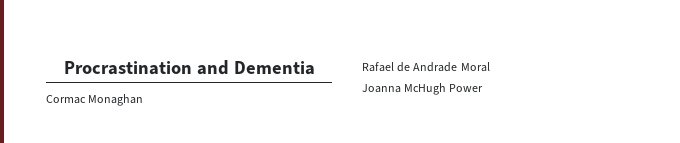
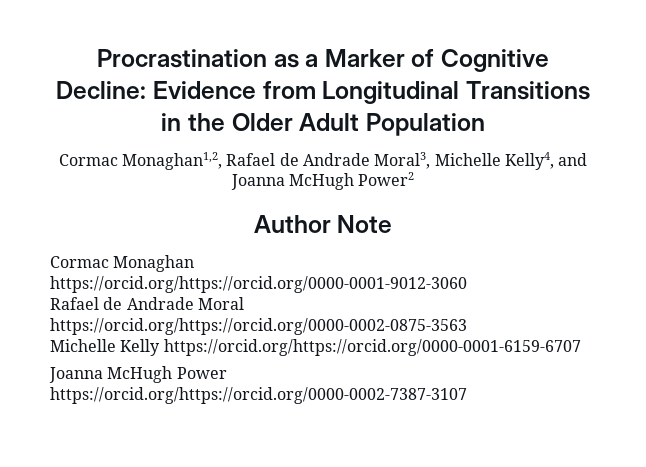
[196,60,315,75] and Dementia -> [273,49,550,72] [56,81,590,104] [161,113,485,136] [58,152,588,170] [230,172,415,190] [253,215,393,233] as a Marker of Cognitive Decline: Evidence from Longitudinal Transitions in the Older Adult Population // Cormac Monaghan1,2, Rafael de Andrade Moral3, Michelle Kelly4, and Joanna McHugh Power2 // Author Note
(144, 100) none -> [50,276,467,293] https://orcid.org/https://orcid.org/0000-0001-9012-3060
(490, 67) none -> [50,318,467,335] [50,339,581,356] https://orcid.org/https://orcid.org/0000-0002-0875-3563 // Michelle Kelly https://orcid.org/https://orcid.org/0000-0001-6159-6707
(484, 88) none -> [50,387,467,404] https://orcid.org/https://orcid.org/0000-0002-7387-3107

